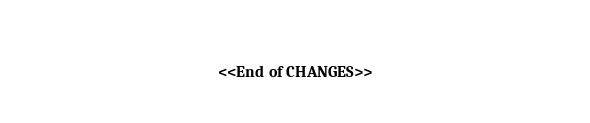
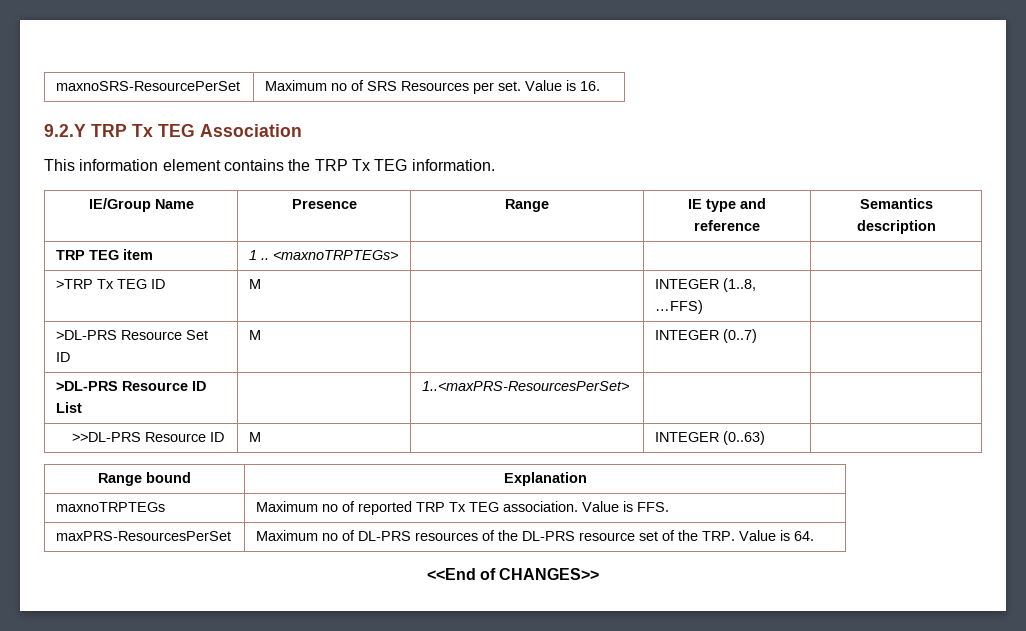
(218, 71) none -> [56,81,241,91] [265,80,601,94] [44,124,302,137] [44,159,495,171] [88,198,194,212] [291,199,357,209] [505,199,549,212] [688,198,766,212] [694,220,760,231] [859,198,933,209] [856,220,936,234] [56,249,154,260] [249,250,399,260] [56,279,166,289] [249,279,262,289] [655,278,757,292] [655,300,704,314] [56,330,209,340] [56,352,71,362] [249,330,262,340] [655,329,758,343] [56,381,207,391] [56,402,83,413] [422,381,630,391] [71,432,224,442] [249,432,262,442] [655,431,766,445] [98,472,191,486] [503,472,587,486] [56,502,166,512] [256,501,670,515] [56,531,232,541] [256,530,815,541] maxnoSRS-ResourcePerSet | Maximum no of SRS Resources per set. Value is 16. // 9.2.Y TRP Tx TEG Association // This information element contains the TRP Tx TEG information. // IE/Group Name | Presence | Range | IE type and reference | Semantics description // TRP TEG item | 1 .. <maxnoTRPTEGs> | | | // >TRP Tx TEG ID | M | | INTEGER (1..8, …FFS) | // >DL-PRS Resource Set ID | M | | INTEGER (0..7) | // >DL-PRS Resource ID List | | 1..<maxPRS-ResourcesPerSet> | | // >>DL-PRS Resource ID | M | | INTEGER (0..63) | // Range bound | Explanation // maxnoTRPTEGs | Maximum no of reported TRP Tx TEG association. Value is FFS. // maxPRS-ResourcesPerSet | Maximum no of DL-PRS resources of the DL-PRS resource set of the TRP. Value is 64. //

